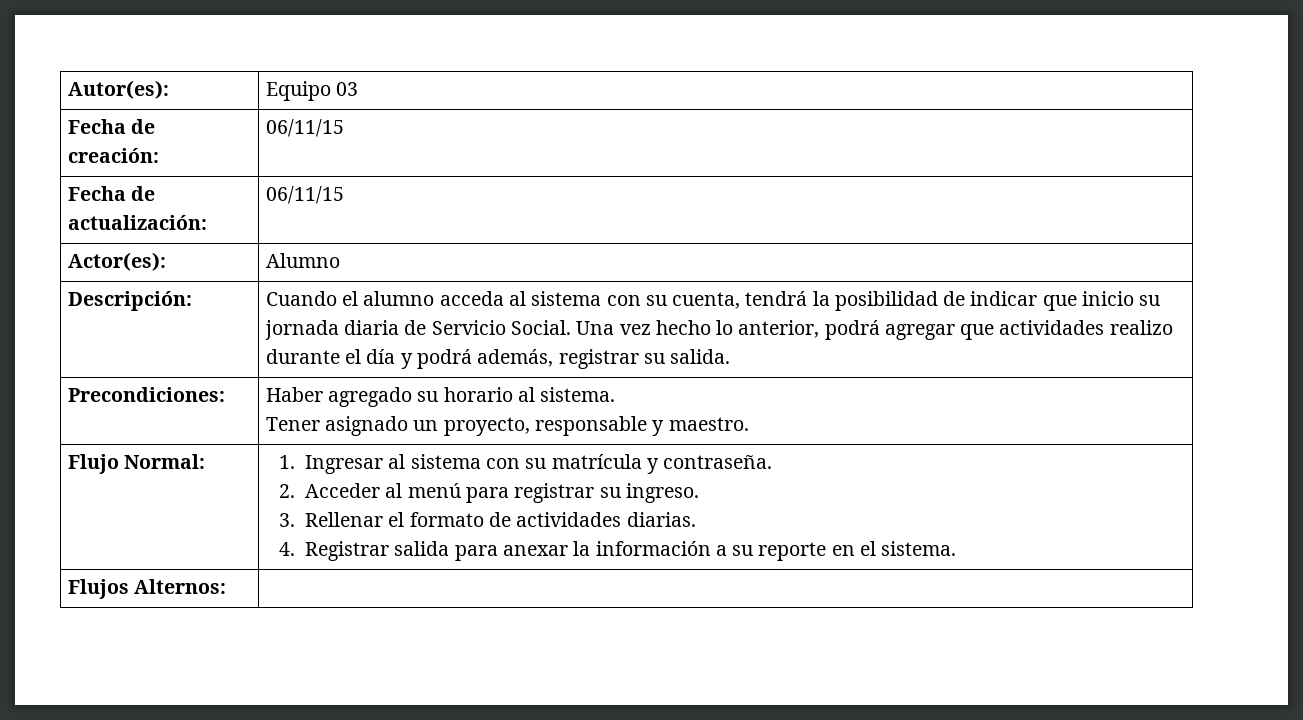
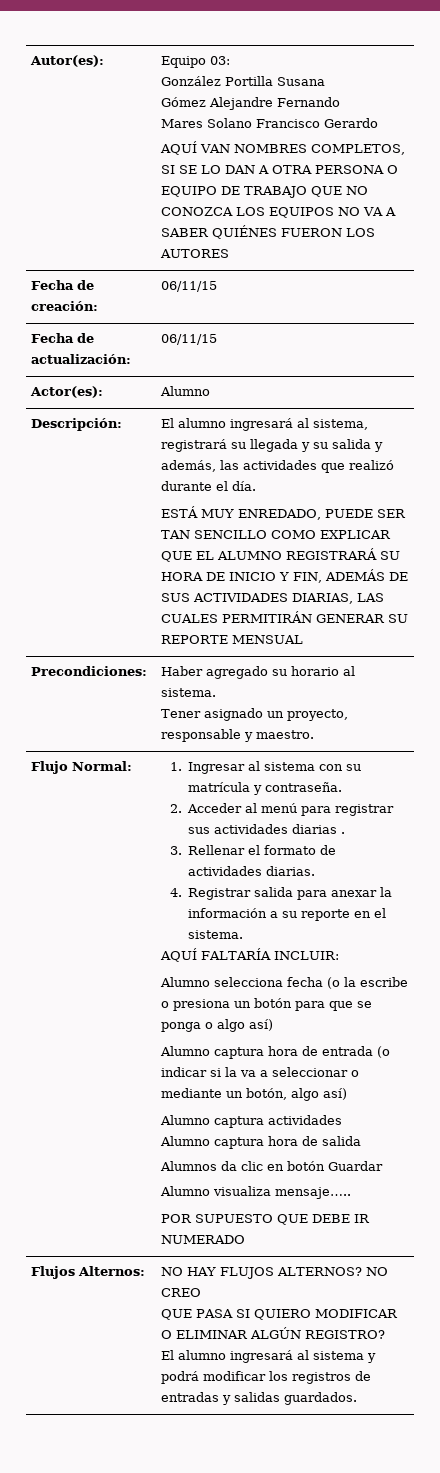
[336,82,359,96] 03 -> [210,56,231,65] [161,76,326,86] [161,97,341,110] [161,118,379,128] [160,141,406,155] [161,165,399,174] [161,186,369,198] [161,207,397,218] [161,225,376,239] [160,249,230,258] 03: // González Portilla Susana // Gómez Alejandre Fernando // Mares Solano Francisco Gerardo // AQUÍ VAN NOMBRES COMPLETOS, SI SE LO DAN A OTRA PERSONA O EQUIPO DE TRABAJO QUE NO CONOZCA LOS EQUIPOS NO VA A SABER QUIÉNES FUERON LOS AUTORES
[265,291,1161,311] [264,320,1173,340] [265,349,731,369] Cuando el alumno acceda al sistema con su cuenta, tendrá la posibilidad de indicar que inicio su jornada diaria de Servicio Social. Una vez hecho lo anterior, podrá agregar que actividades realizo durante el día y podrá además, registrar su salida. -> [161,418,369,431] [161,439,384,452] [161,460,395,473] [161,481,257,491] [161,506,407,520] [161,530,392,539] [161,548,401,562] [161,569,409,583] [161,593,385,604] [161,611,409,623] [161,635,304,644] El alumno ingresará al sistema, registrará su llegada y su salida y además, las actividades que realizó durante el día. // ESTÁ MUY ENREDADO, PUEDE SER TAN SENCILLO COMO EXPLICAR QUE EL ALUMNO REGISTRARÁ SU HORA DE INICIO Y FIN, ADEMÁS DE SUS ACTIVIDADES DIARIAS, LAS CUALES PERMITIRÁN GENERAR SU REPORTE MENSUAL
[599,483,699,503] su ingreso. -> [188,824,346,834] sus actividades diarias .
[67,579,227,599] // Flujos Alternos: | -> [160,948,340,962] [160,977,409,989] [161,998,373,1011] [161,1019,274,1032] [160,1046,391,1059] [161,1067,360,1077] [161,1088,348,1101] [160,1115,343,1128] [160,1136,362,1149] [160,1161,384,1171] [160,1186,352,1199] [161,1214,371,1225] [161,1235,246,1244] [31,1266,146,1279] [161,1267,389,1279] [161,1288,202,1297] [161,1309,399,1320] [161,1327,386,1339] [161,1350,377,1363] [161,1371,372,1384] [161,1392,358,1405] // AQUÍ FALTARÍA INCLUIR: // Alumno selecciona fecha (o la escribe o presiona un botón para que se ponga o algo así) // Alumno captura hora de entrada (o indicar si la va a seleccionar o mediante un botón, algo así) // Alumno captura actividades // Alumno captura hora de salida // Alumnos da clic en botón Guardar // Alumno visualiza mensaje….. // POR SUPUESTO QUE DEBE IR NUMERADO // Flujos Alternos: | NO HAY FLUJOS ALTERNOS? NO CREO // QUE PASA SI QUIERO MODIFICAR O ELIMINAR ALGÚN REGISTRO? // El alumno ingresará al sistema y podrá modificar los registros de entradas y salidas guardados.

